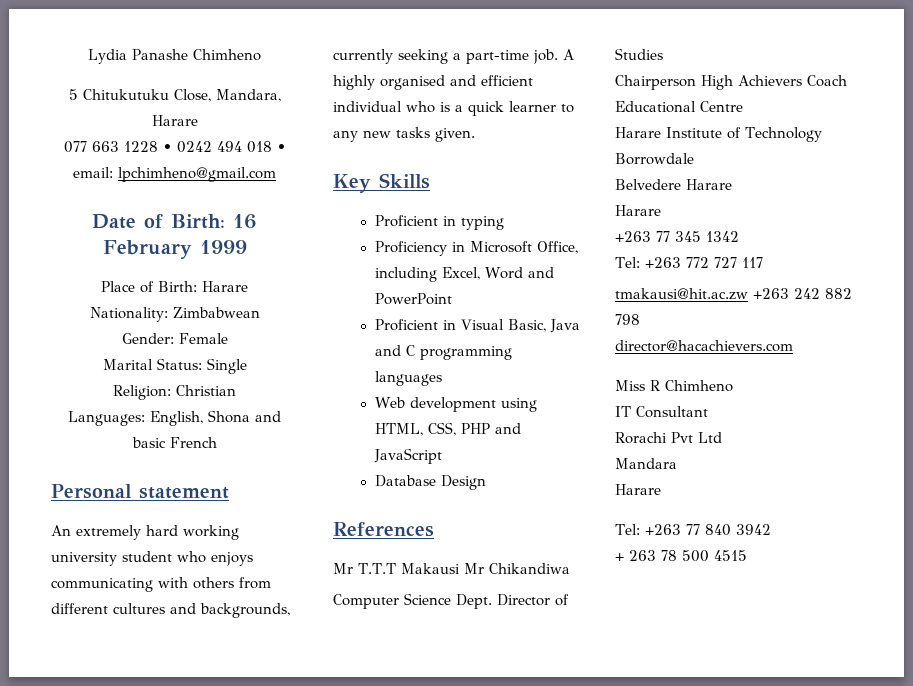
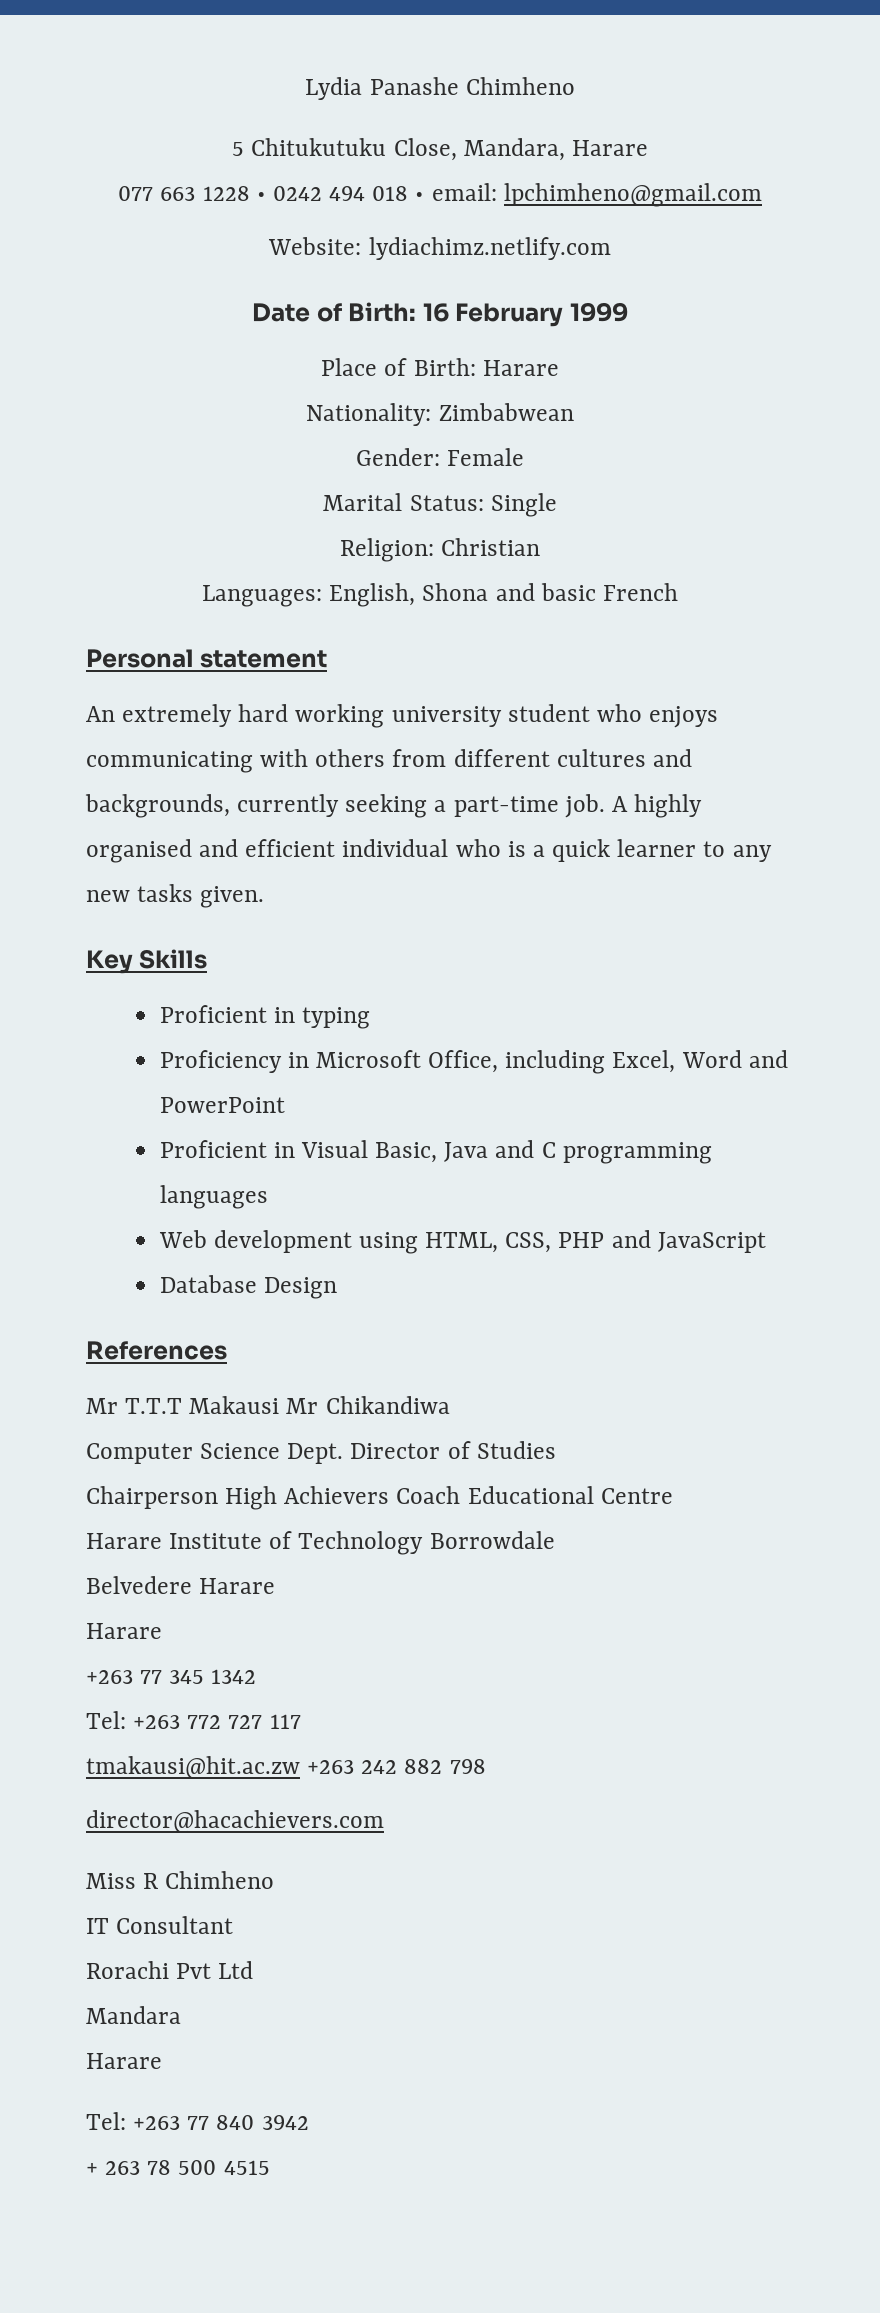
(276, 174) none -> [268,237,611,260] // Website: lydiachimz.netlify.com

